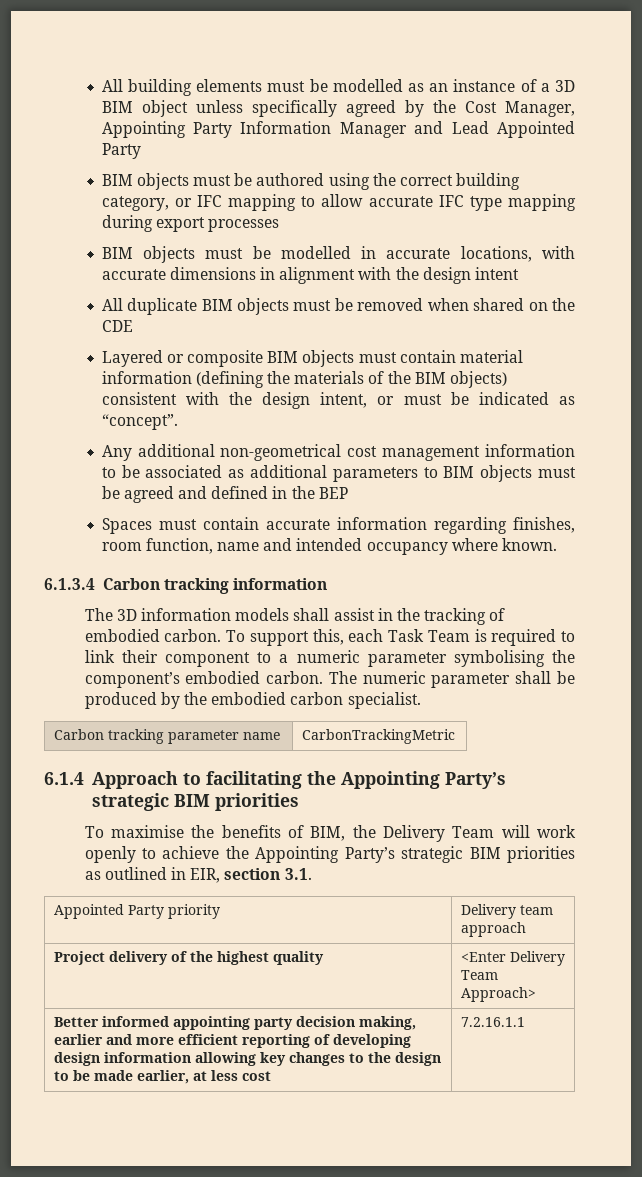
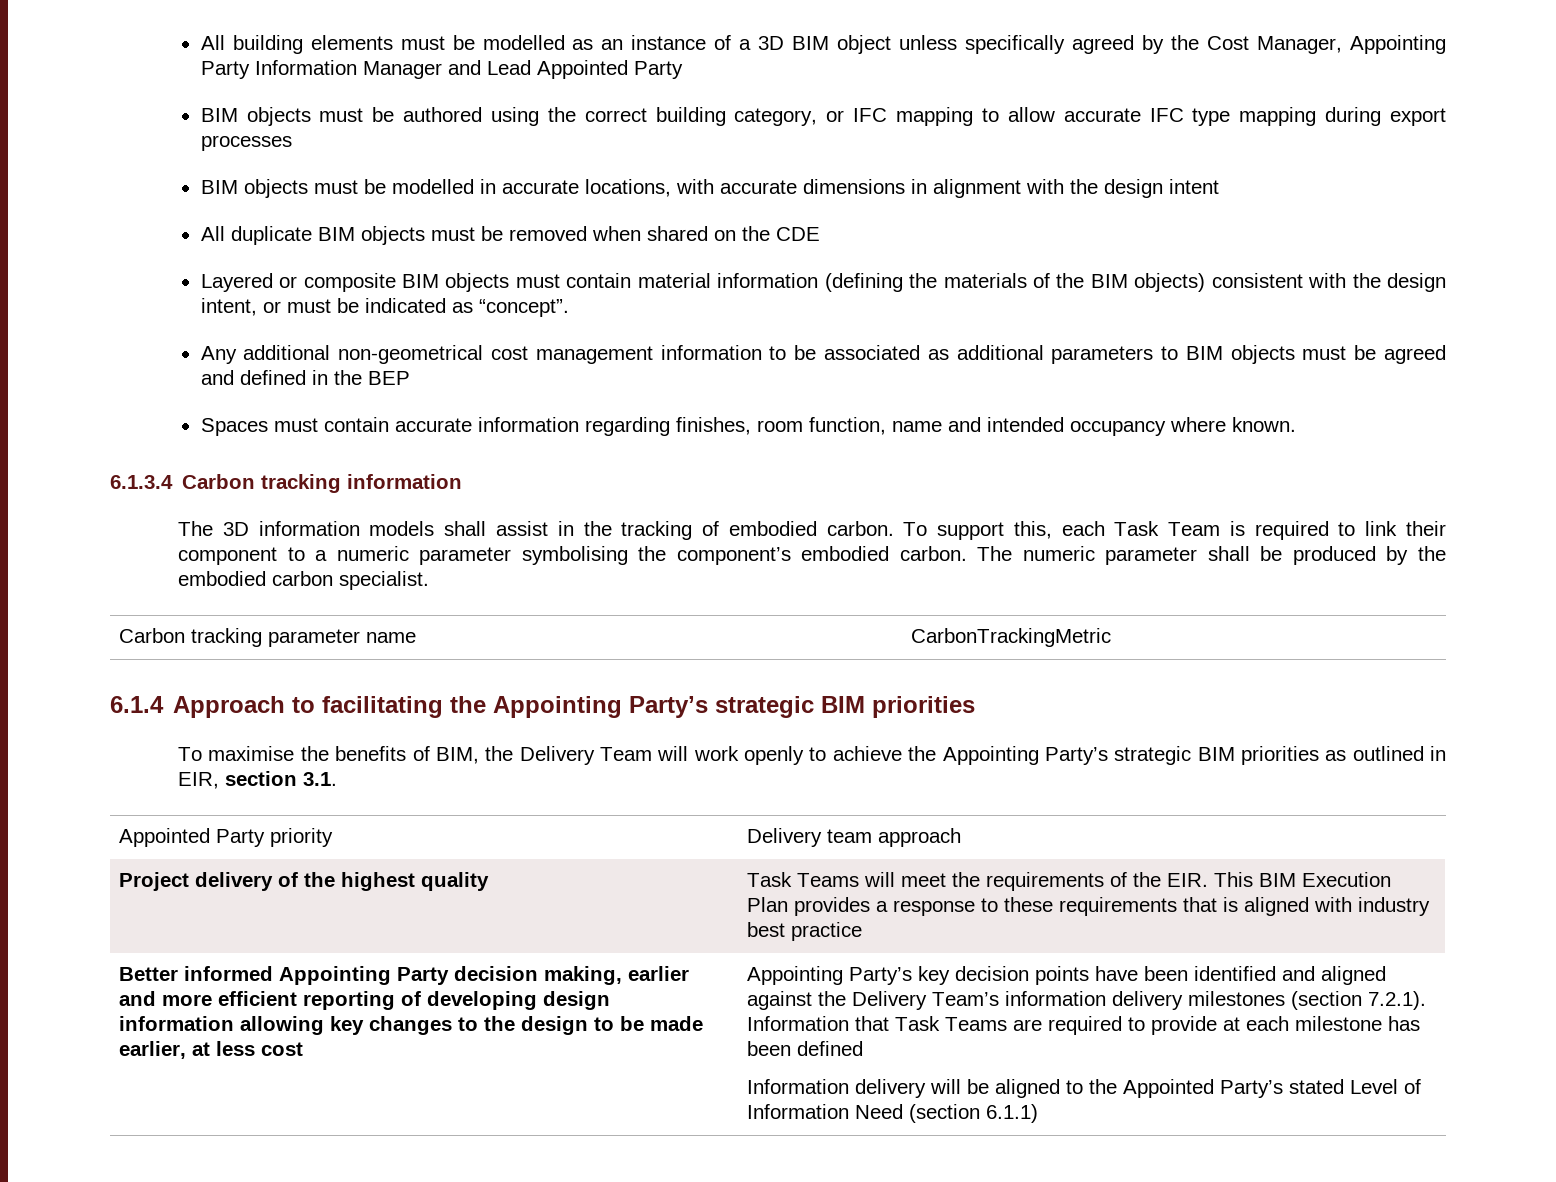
[460,951,565,966] [460,970,498,980] [460,987,536,1002] <Enter Delivery Team Approach> -> [746,872,1391,891] [746,897,1430,916] [746,922,862,941] Task Teams will meet the requirements of the EIR. This BIM Execution Plan provides a response to these requirements that is aligned with industry best practice
[172,1016,293,1030] appointing party -> [278,966,449,985] Appointing Party
[460,1017,525,1027] 7.2.16.1.1 -> [746,966,1386,985] [746,991,1426,1010] [746,1016,1420,1035] [746,1041,863,1056] [746,1079,1421,1098] [746,1104,1038,1123] Appointing Party’s key decision points have been identified and aligned against the Delivery Team’s information delivery milestones (section 7.2.1). Information that Task Teams are required to provide at each milestone has been defined // Information delivery will be aligned to the Appointed Party’s stated Level of Information Need (section 6.1.1)

